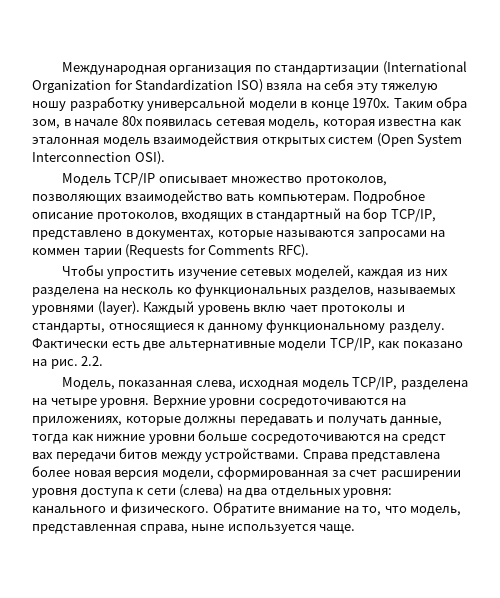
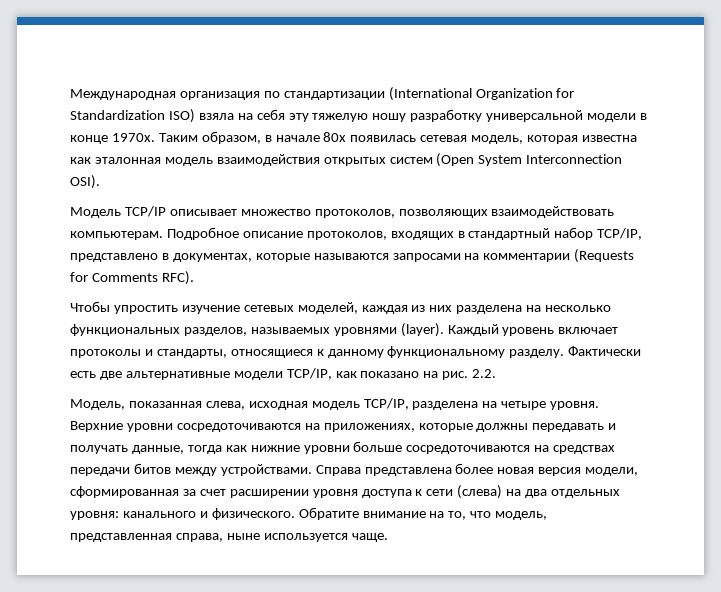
[436,97,468,111] [32,119,60,129] обра зом, -> [201,131,261,144] образом,
[124,190,255,204] взаимодейство вать -> [491,206,615,218] взаимодействовать
[344,208,388,222] на бор -> [554,227,594,240] набор
[32,248,122,258] коммен тарии -> [483,253,571,262] комментарии
[121,287,192,294] несколь ко -> [545,305,612,312] несколько
[253,305,318,312] вклю чает -> [558,327,619,334] включает
[401,434,446,444] [32,452,53,459] средст вах -> [553,445,616,454] средствах

